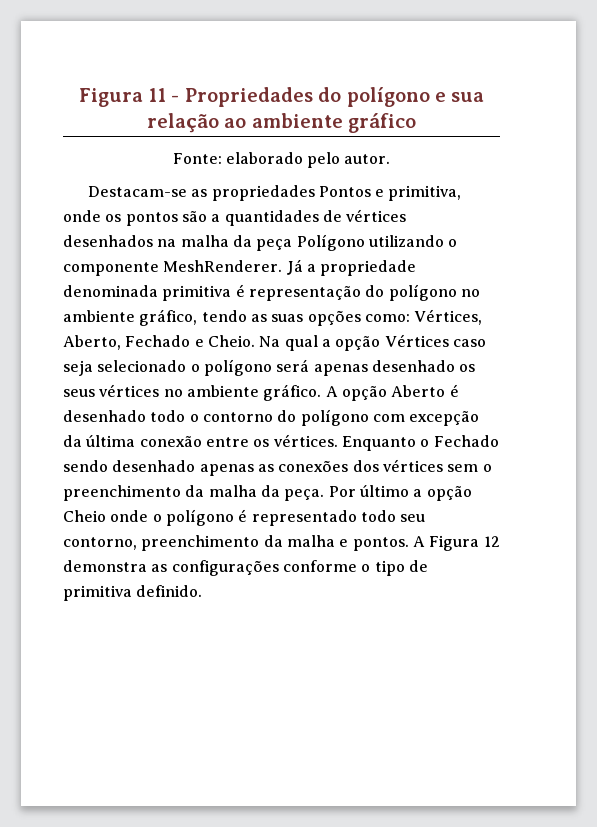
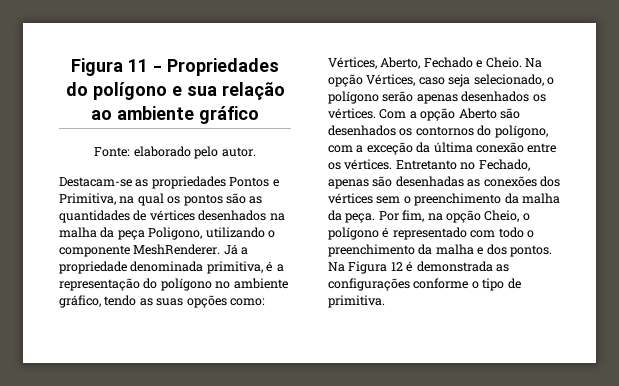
[388,185,462,201] [63,210,101,222] primitiva, onde -> [59,193,164,206] Primitiva, na qual
[211,214,221,222] a -> [249,196,263,204] as
[296,234,365,251] Polígono -> [148,227,203,240] Poligono,
[162,284,245,301] primitiva é -> [206,261,284,274] primitiva, é a
[284,334,486,351] [63,359,476,376] [63,384,459,401] [63,409,480,426] qual a opção Vértices caso seja selecionado o polígono será apenas desenhado os seus vértices no ambiente gráfico. A opção Aberto é desenhado todo o contorno do polígono com excepção -> [328,74,554,87] [328,91,546,104] [328,108,520,121] [328,125,548,138] [328,142,413,155] opção Vértices, caso seja selecionado, o polígono serão apenas desenhados os vértices. Com a opção Aberto são desenhados os contornos do polígono, com a exceção
[341,435,499,451] [63,460,254,476] Enquanto o Fechado sendo desenhado apenas -> [395,159,530,171] [328,176,464,189] Entretanto no Fechado, apenas são desenhadas
[358,485,472,501] [63,510,149,522] último a opção Cheio onde -> [402,210,520,223] fim, na opção Cheio,
[360,510,426,522] [63,537,137,550] todo seu contorno, -> [470,227,534,238] com todo o
[352,535,500,551] [63,560,147,572] pontos. A Figura 12 demonstra -> [486,244,552,257] [328,261,493,274] dos pontos. Na Figura 12 é demonstrada
[63,585,203,601] primitiva definido. -> [328,295,385,308] primitiva.

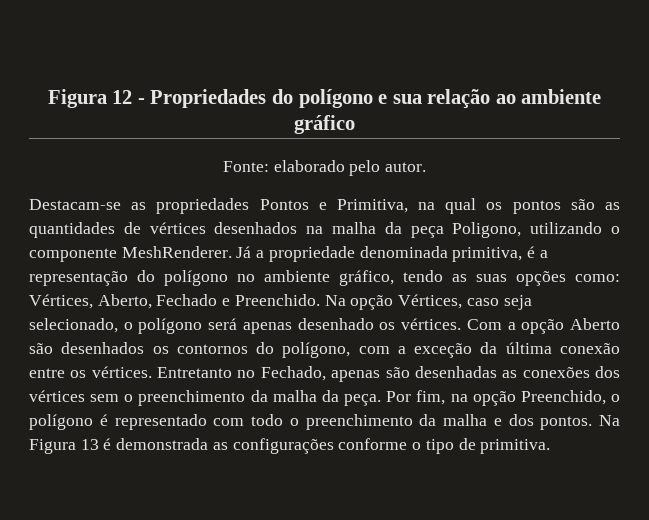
[71,58,148,76] Figura 11 -> [47,89,133,108] Figura 12
[485,57,522,68] Cheio. -> [234,294,320,306] Preenchido.
[382,91,530,104] serão apenas desenhados -> [208,318,374,334] será apenas desenhado
[484,210,520,222] Cheio, -> [520,390,606,405] Preenchido,
[390,262,403,271] 12 -> [80,439,99,450] 13

